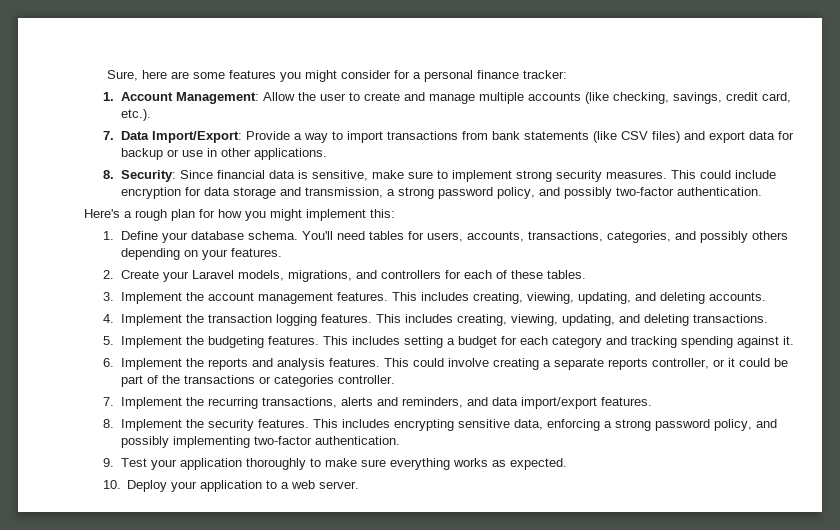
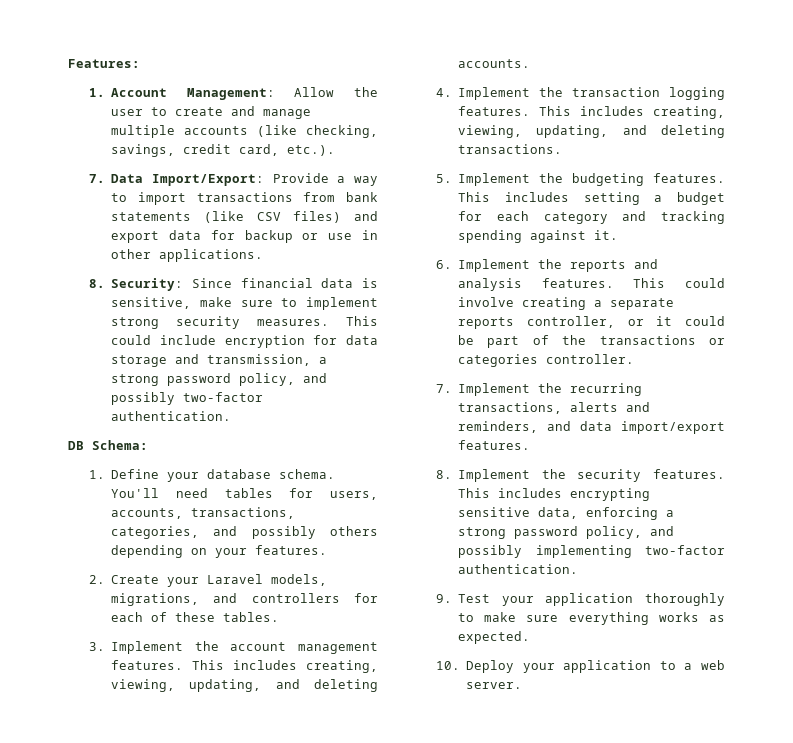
[107,70,568,82] Sure, here are some features you might consider for a personal finance tracker: -> [68,59,140,68] Features:
[84,209,395,221] Here's a rough plan for how you might implement this: -> [68,440,148,450] DB Schema:

